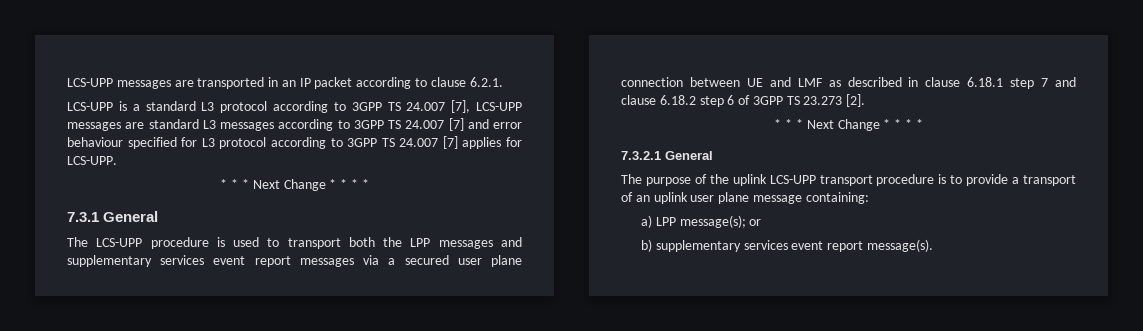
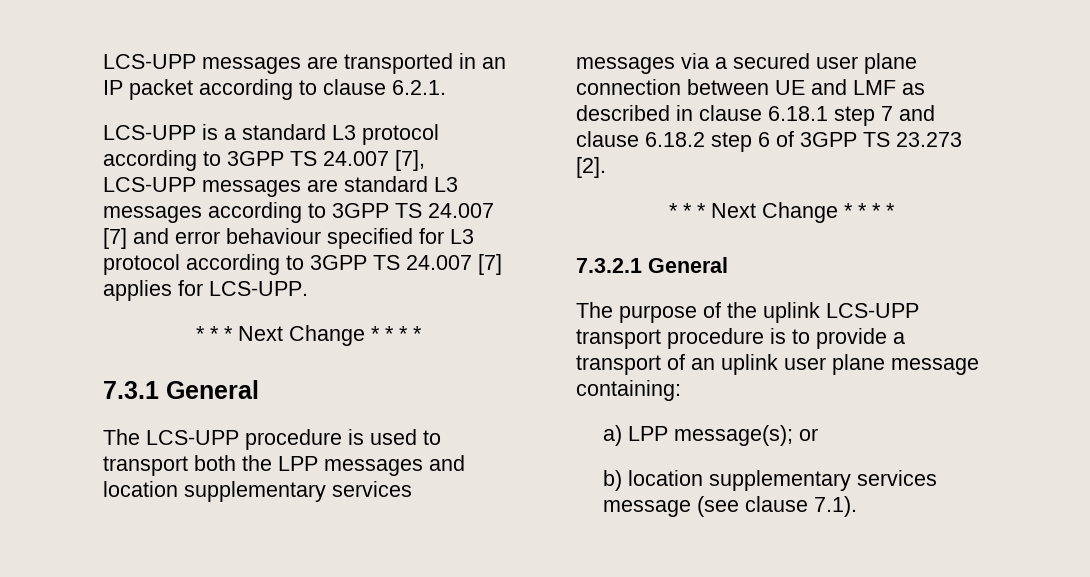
[67,255,291,267] supplementary services event report -> [103,481,412,502] location supplementary services
[655,239,933,252] supplementary services event report message(s). -> [627,470,937,491] [602,496,857,517] location supplementary services message (see clause 7.1).

